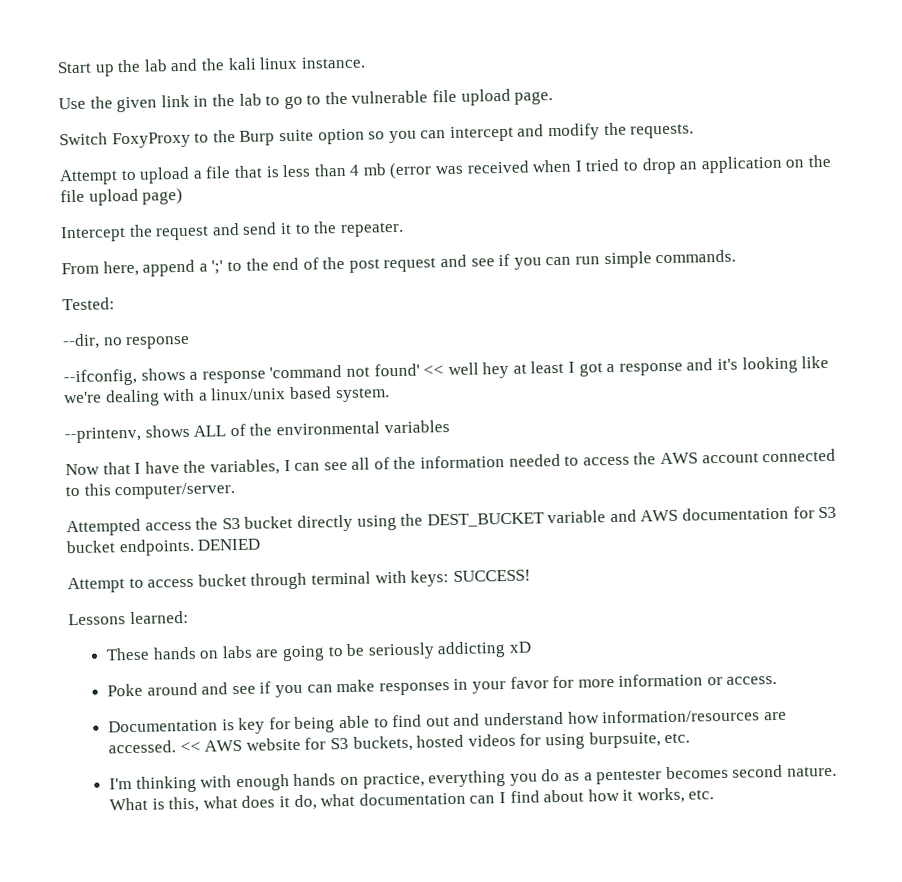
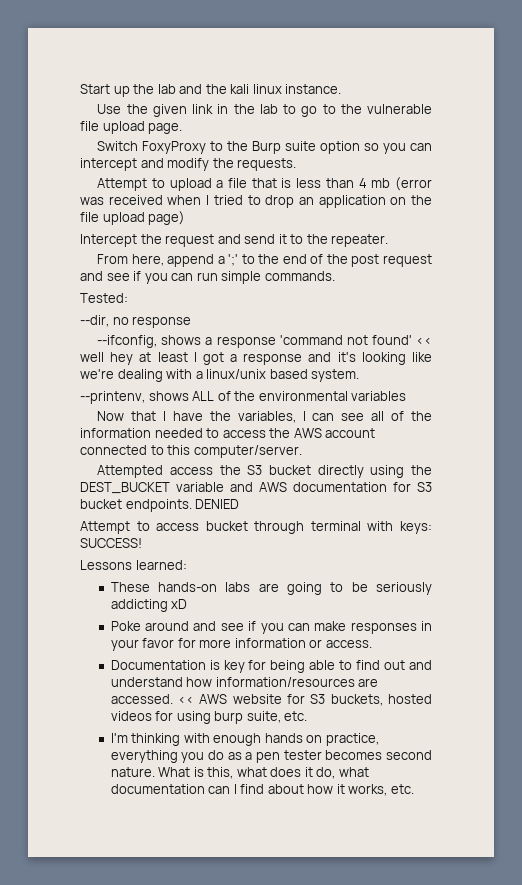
[152,646,220,660] hands on -> [158,582,218,592] hands-on
[588,731,661,749] burpsuite, -> [214,711,281,724] burp suite,
[596,769,663,785] pentester -> [256,750,322,763] pen tester

